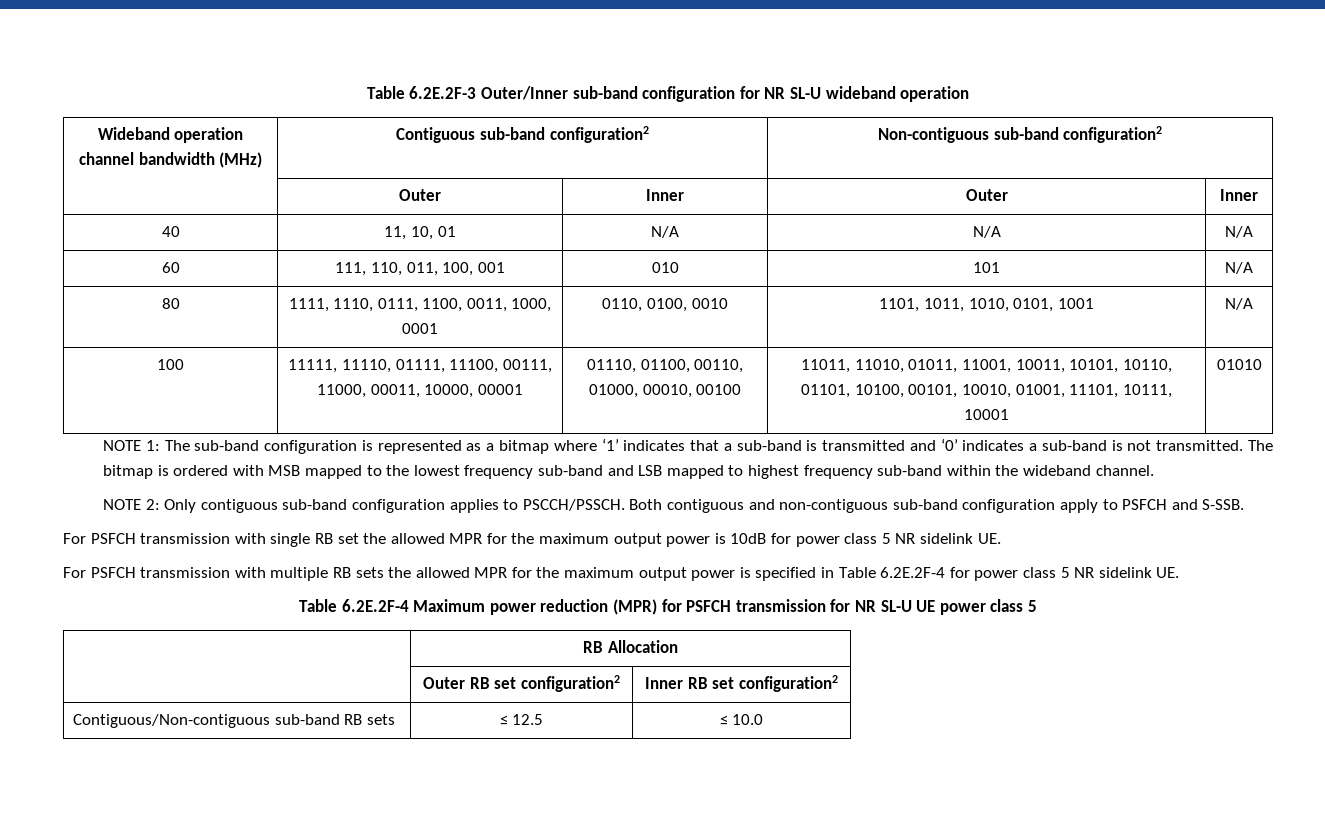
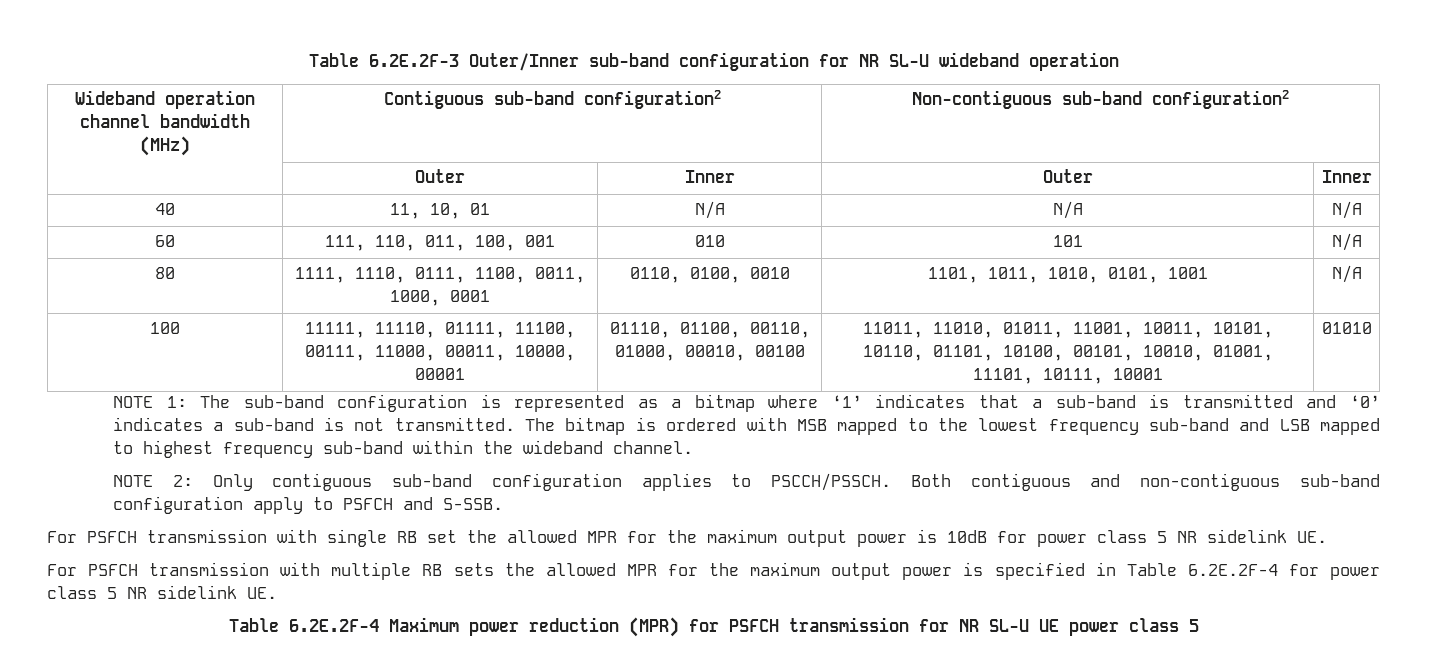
[583,640,678,653] [423,675,620,692] [645,675,838,692] [73,714,395,728] [499,714,544,725] [719,714,764,725] // | RB Allocation // | Outer RB set configuration2 | Inner RB set configuration2 // Contiguous/Non-contiguous sub-band RB sets | ≤ 12.5 | ≤ 10.0 -> (1199, 625) none

